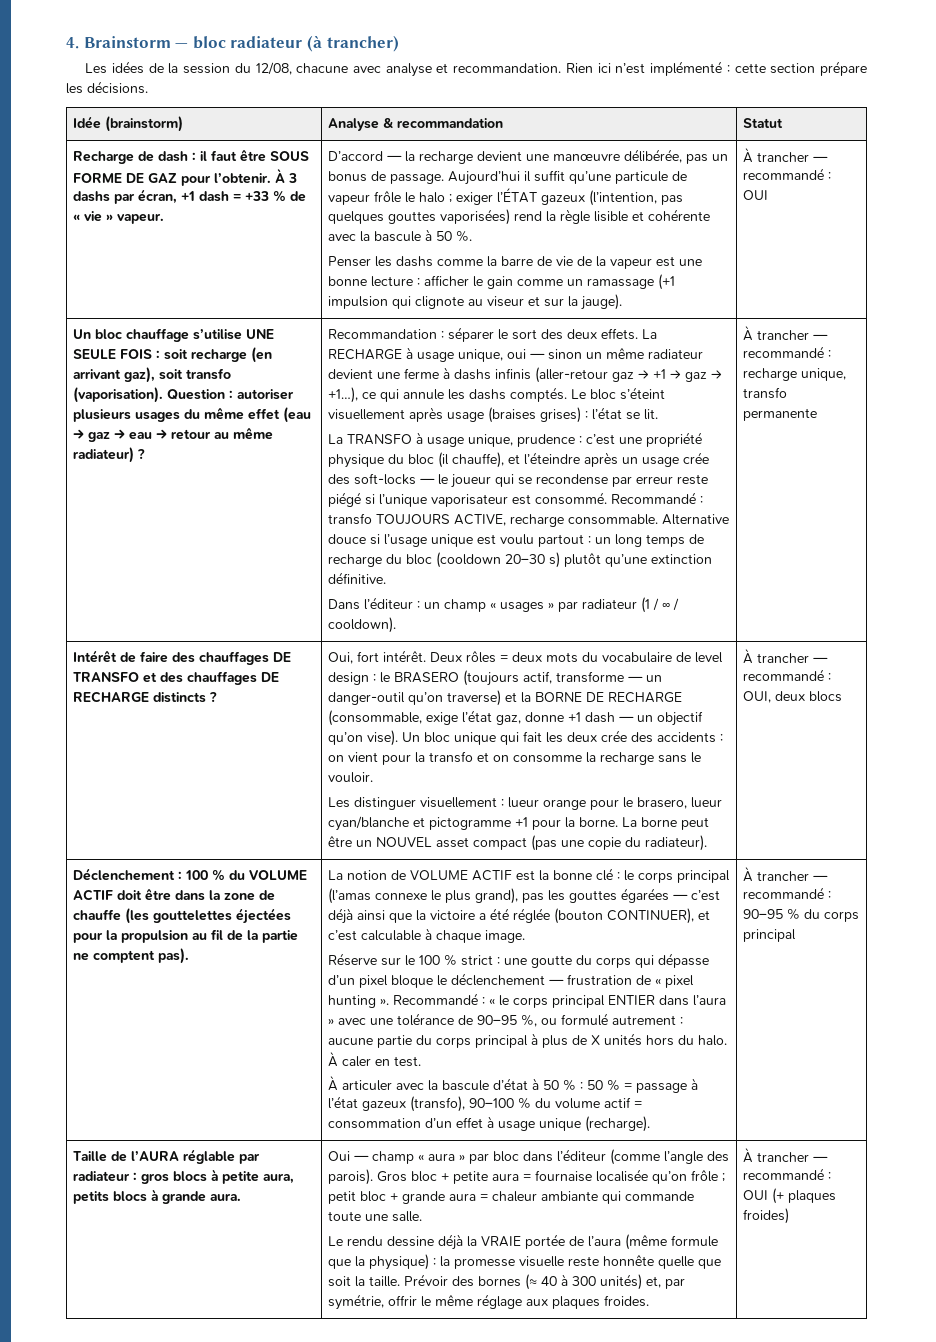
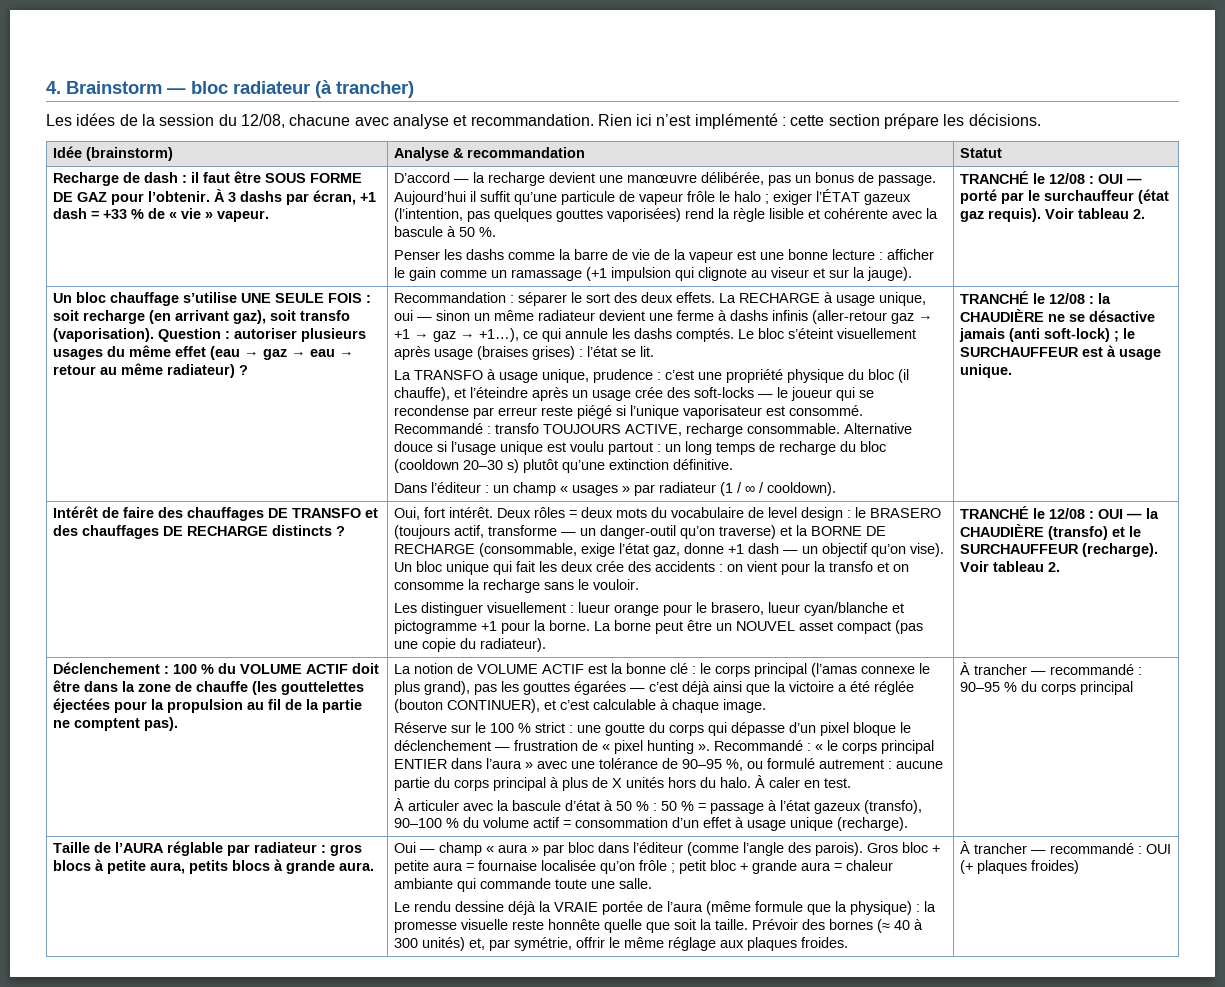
[743,148,829,163] [743,168,832,180] [743,190,769,200] À trancher — recommandé : OUI -> [959,171,1142,184] [959,189,1169,204] [959,208,1145,222] TRANCHÉ le 12/08 : OUI — porté par le surchauffeur (état gaz requis). Voir tableau 2.
[743,326,829,341] [743,346,832,358] [743,368,847,381] [743,387,788,399] [743,408,818,421] À trancher — recommandé : recharge unique, transfo permanente -> [959,291,1111,304] [959,309,1155,322] [958,328,1135,342] [959,345,1161,360] [959,364,1012,378] TRANCHÉ le 12/08 : la CHAUDIÈRE ne se désactive jamais (anti soft-lock) ; le SURCHAUFFEUR est à usage unique.
[743,649,829,664] [743,669,832,681] [743,691,843,703] À trancher — recommandé : OUI, deux blocs -> [959,506,1159,519] [959,524,1141,540] [959,543,1158,557] [959,561,1060,572] TRANCHÉ le 12/08 : OUI — la CHAUDIÈRE (transfo) et le SURCHAUFFEUR (recharge). Voir tableau 2.

